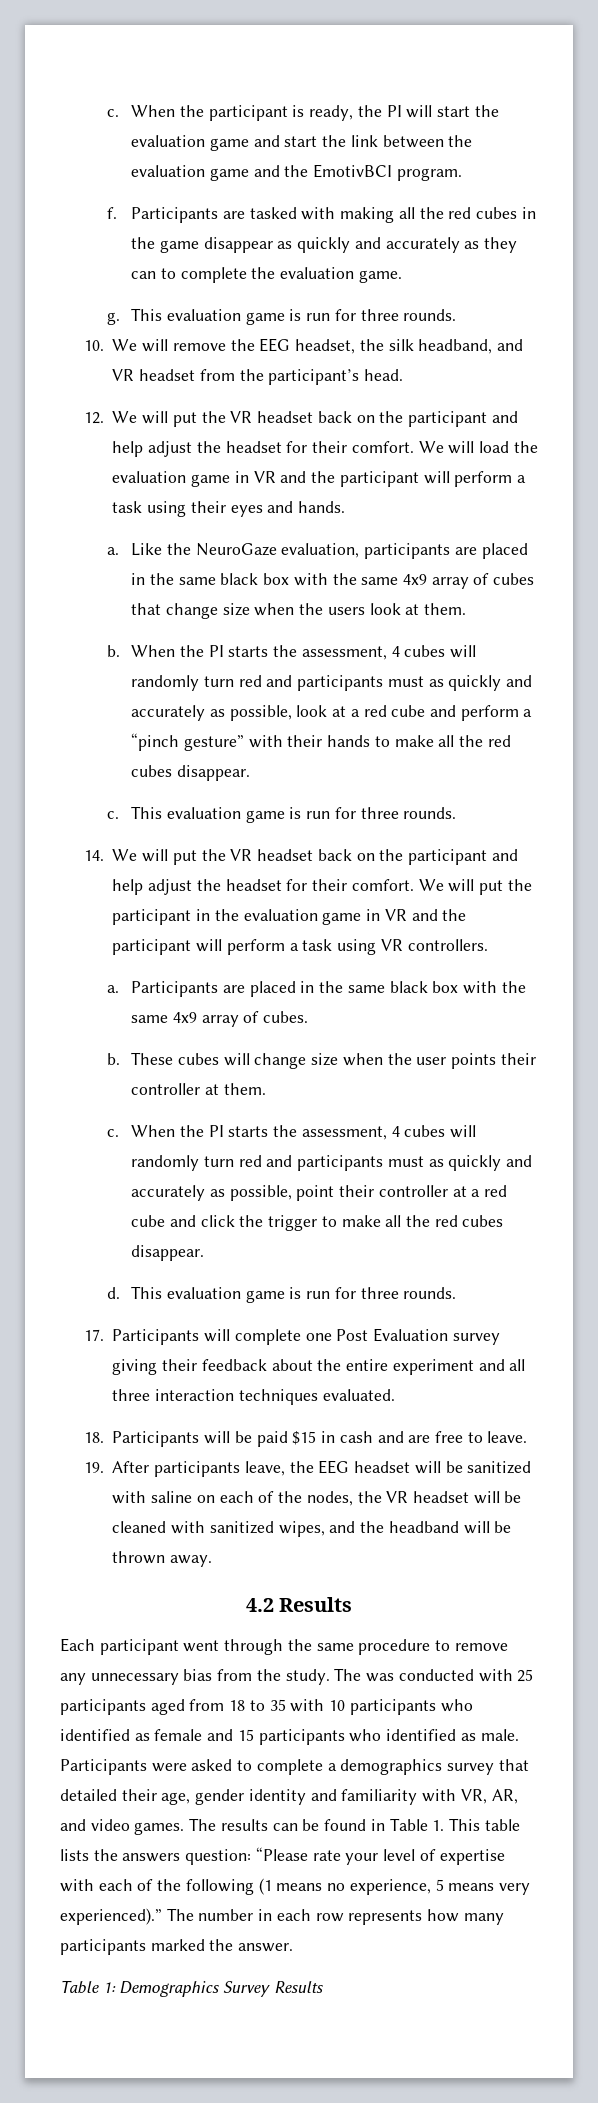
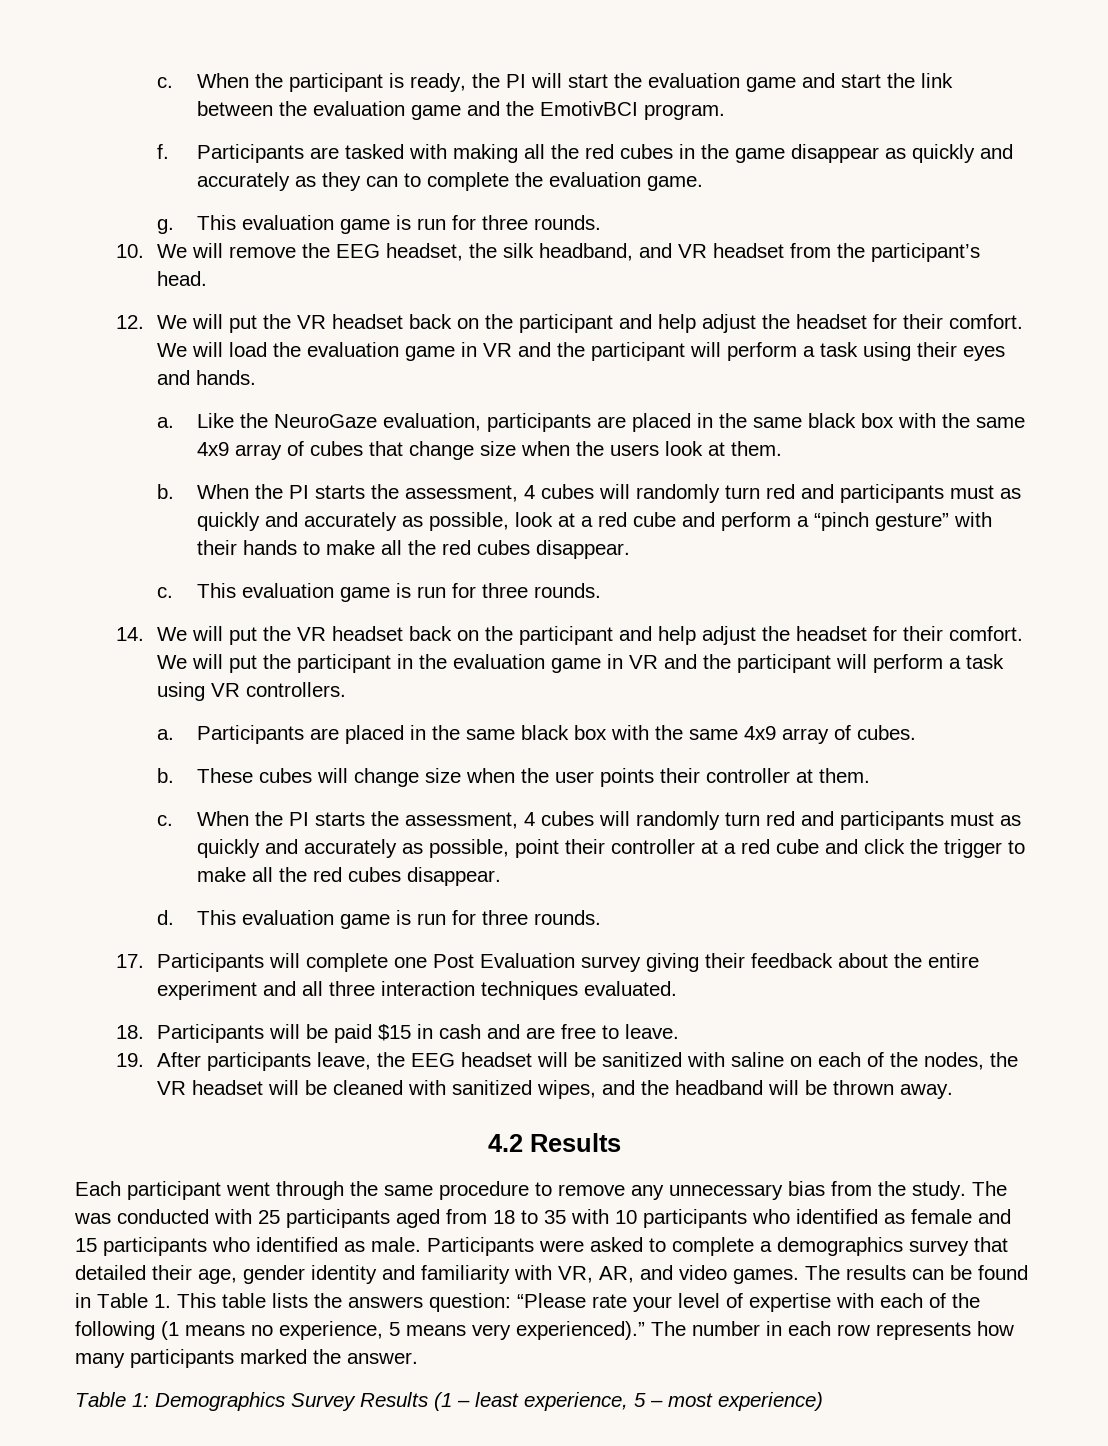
(323, 1987) none -> [434,1392,823,1411] (1 – least experience, 5 – most experience)

